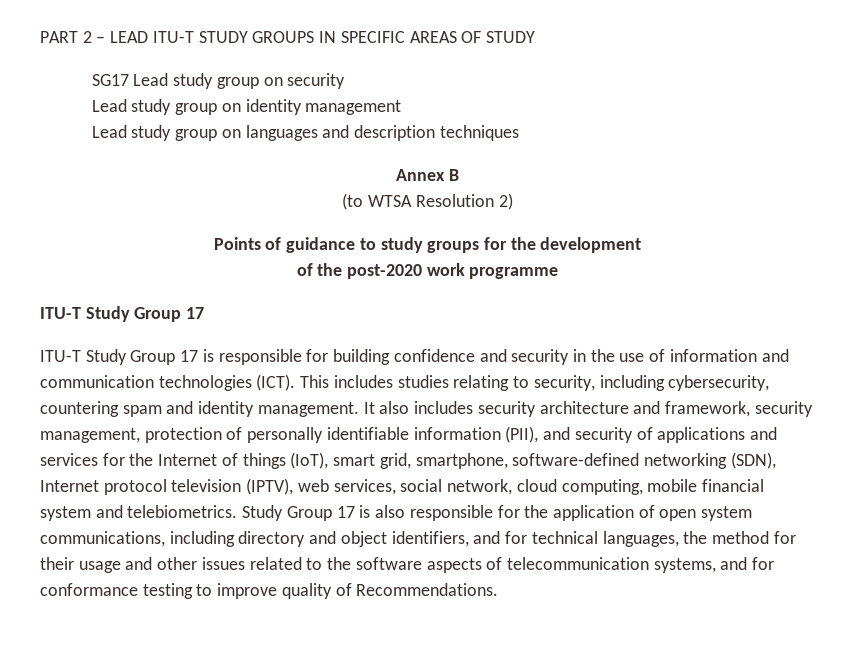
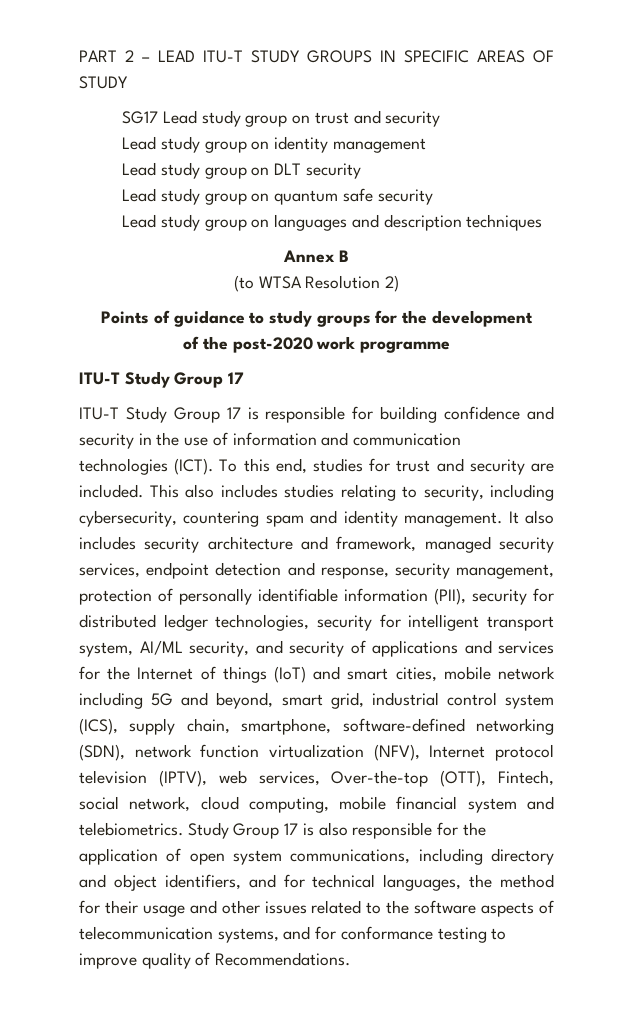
(283, 81) none -> [314,110,381,124] trust and
(402, 107) none -> [122,162,361,179] [122,188,433,205] // Lead study group on DLT security // Lead study group on quantum safe security
[300,375,330,388] This -> [219,458,554,475] [79,484,214,498] To this end, studies for trust and security are included. This also
(750, 409) none -> [424,536,554,553] [79,562,389,579] managed security services, endpoint detection and response,
(539, 434) none -> [472,588,554,605] [79,614,555,631] [79,640,249,657] security for distributed ledger technologies, security for intelligent transport system, AI/ML security,
[290,452,776,469] (IoT), smart grid, smartphone, software-defined networking (SDN), -> [274,666,555,683] [79,692,554,709] [79,718,554,735] [79,744,420,761] (IoT) and smart cities, mobile network including 5G and beyond, smart grid, industrial control system (ICS), supply chain, smartphone, software-defined networking (SDN), network function virtualization (NFV),
(396, 487) none -> [331,770,554,787] Over-the-top (OTT), Fintech,

